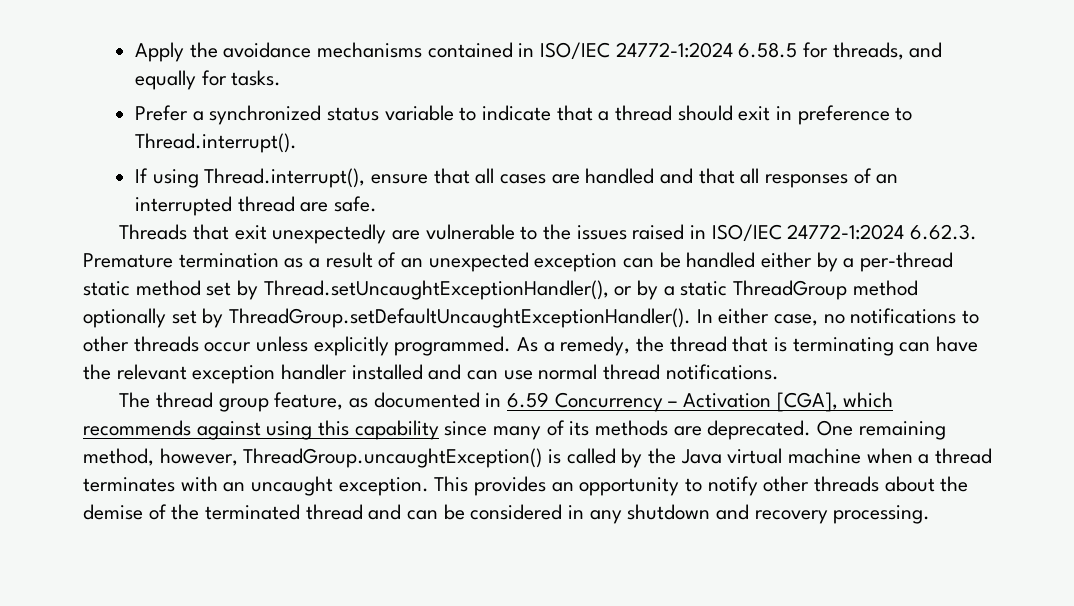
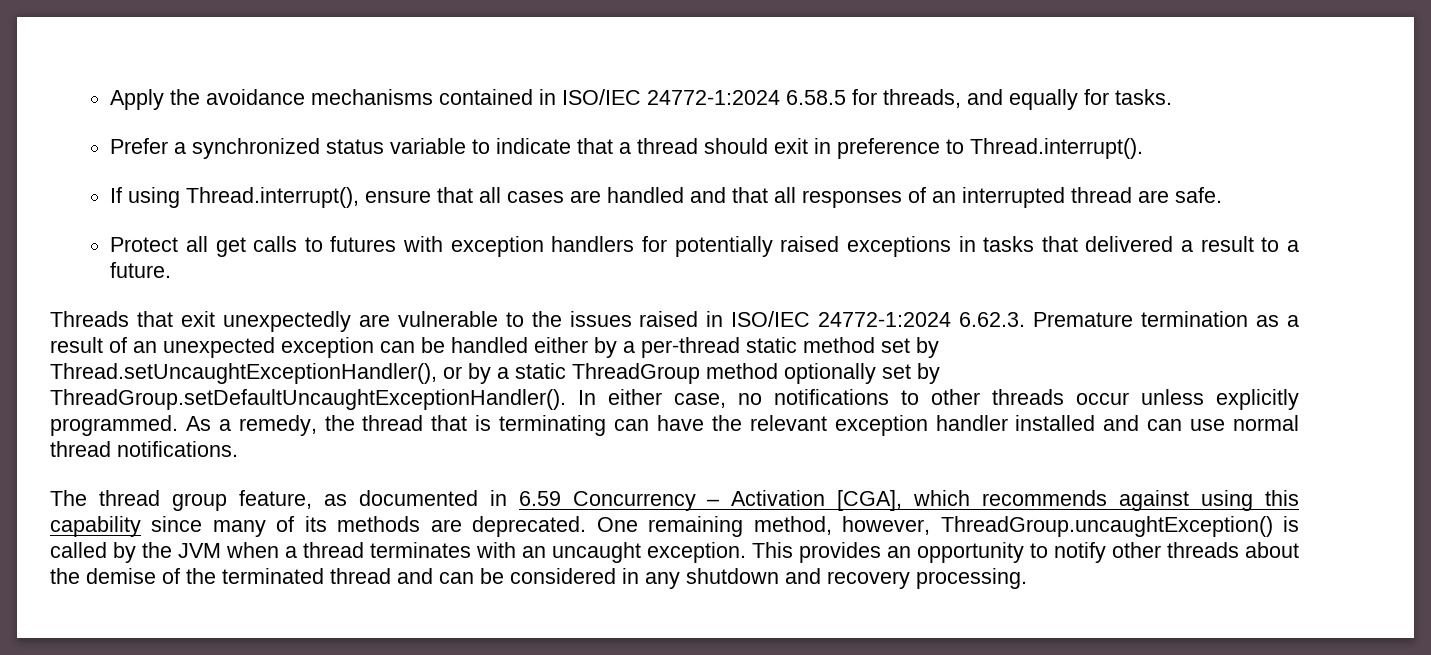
(378, 204) none -> [110,236,1300,257] [110,262,172,278] // Protect all get calls to futures with exception handlers for potentially raised exceptions in tasks that delivered a result to a future.
[680,448,862,464] Java virtual machine -> [178,543,221,558] JVM

